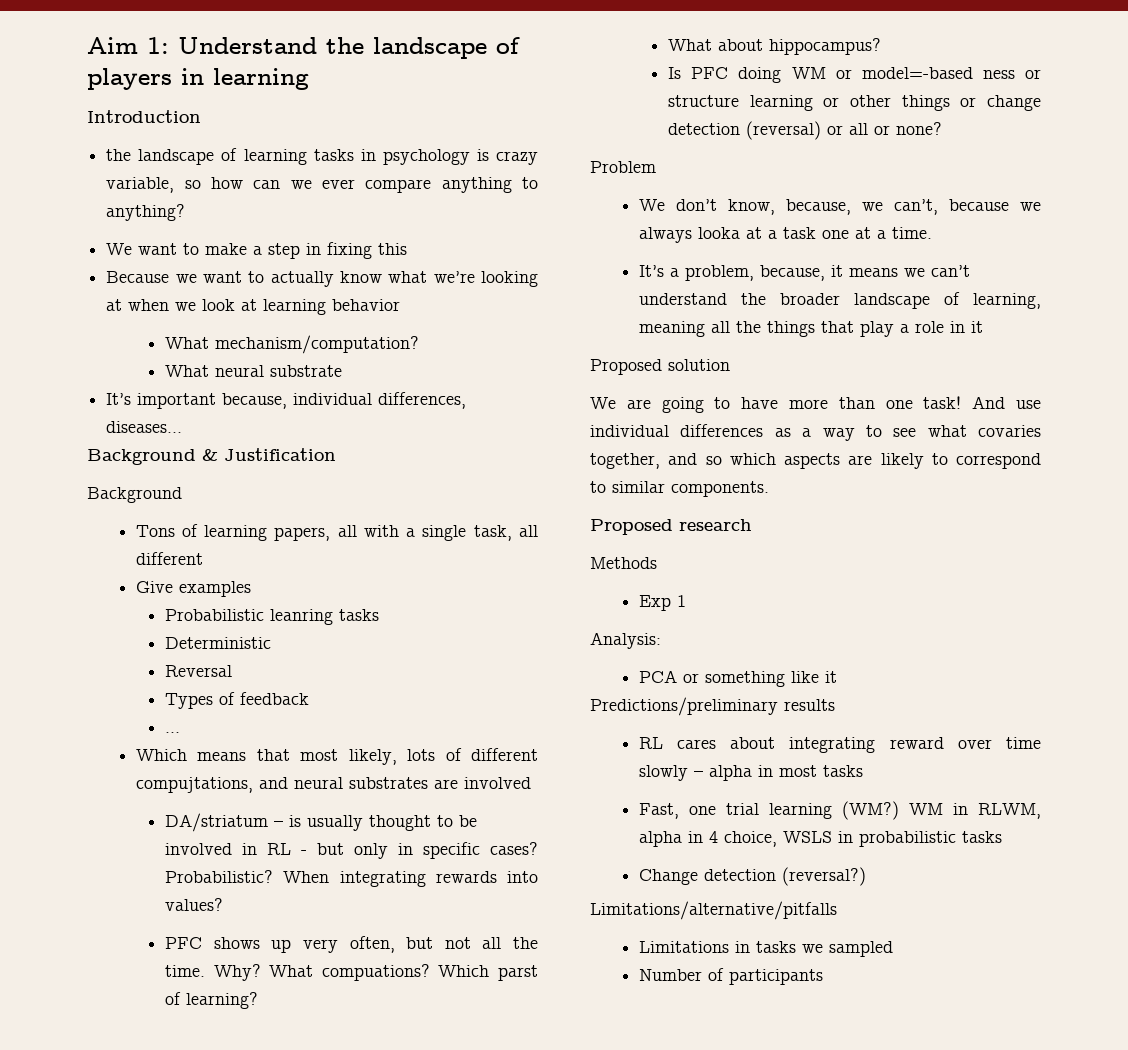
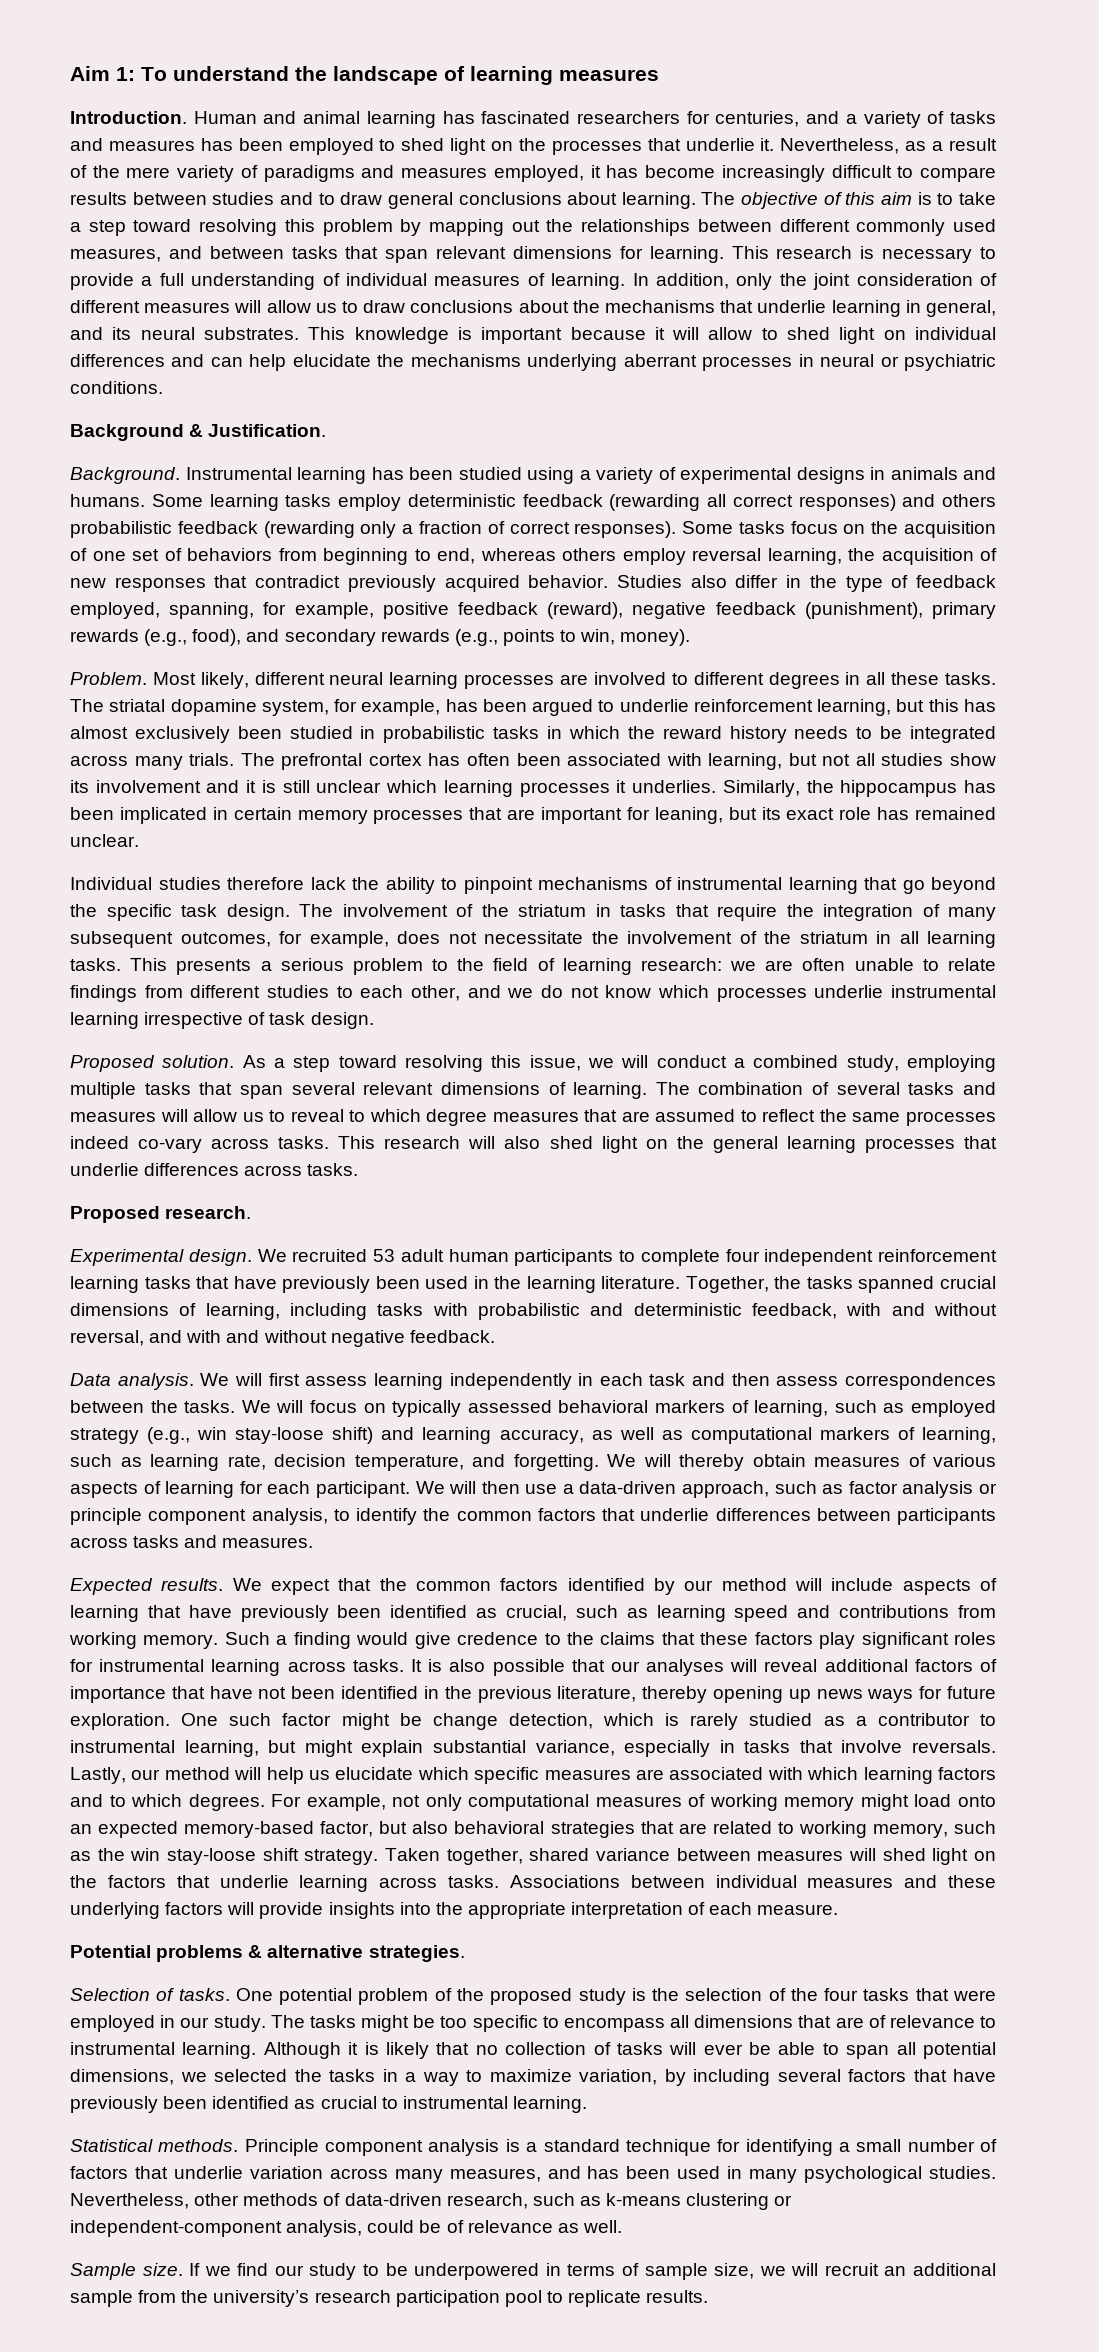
[178,37,520,59] [87,68,309,90] [87,110,201,123] [106,148,538,165] [106,177,538,193] [106,204,186,221] [106,242,408,259] [106,271,538,287] [106,299,401,315] [165,335,420,354] [165,365,343,377] [106,392,467,409] [106,421,183,433] [87,448,336,465] [87,487,182,503] [135,524,538,541] [135,552,203,565] [135,581,251,597] [165,609,380,625] [165,637,272,649] [165,665,233,677] [165,692,310,709] [165,732,181,733] [135,748,538,765] [135,777,531,793] [165,813,478,832] [165,842,538,859] [165,870,538,887] [165,898,224,911] [165,936,539,953] [165,964,538,981] [165,992,259,1009] [668,38,882,55] [668,67,1041,83] [668,95,1041,111] [668,121,943,140] [590,161,656,173] [638,199,1041,215] [638,227,932,243] [638,265,970,281] [638,292,1041,309] [638,321,983,337] [590,359,730,375] [590,396,1041,413] [590,424,1041,441] [590,453,1041,469] [590,481,769,497] [590,519,752,535] [590,557,657,569] [638,595,686,611] [590,632,661,649] [638,670,837,687] [590,697,835,716] [638,737,1041,753] [638,765,863,781] [638,801,1041,820] [638,831,1002,847] [638,867,866,886] [590,901,837,920] [638,941,893,957] [638,968,823,985] Understand the landscape of players in learning // Introduction // the landscape of learning tasks in psychology is crazy variable, so how can we ever compare anything to anything? // We want to make a step in fixing this // Because we want to actually know what we’re looking at when we look at learning behavior // What mechanism/computation? // What neural substrate // It’s important because, individual differences, diseases… // Background & Justification // Background // Tons of learning papers, all with a single task, all different // Give examples // Probabilistic leanring tasks // Deterministic // Reversal // Types of feedback // … // Which means that most likely, lots of different compujtations, and neural substrates are involved // DA/striatum – is usually thought to be involved in RL - but only in specific cases? Probabilistic? When integrating rewards into values? // PFC shows up very often, but not all the time. Why? What compuations? Which parst of learning? // What about hippocampus? // Is PFC doing WM or model=-based ness or structure learning or other things or change detection (reversal) or all or none? // Problem // We don’t know, because, we can’t, because we always looka at a task one at a time. // It’s a problem, because, it means we can’t understand the broader landscape of learning, meaning all the things that play a role in it // Proposed solution // We are going to have more than one task! And use individual differences as a way to see what covaries together, and so which aspects are likely to correspond to similar components. // Proposed research // Methods // Exp 1 // Analysis: // PCA or something like it // Predictions/preliminary results // RL cares about integrating reward over time slowly – alpha in most tasks // Fast, one trial learning (WM?) WM in RLWM, alpha in 4 choice, WSLS in probabilistic tasks // Change detection (reversal?) // Limitations/alternative/pitfalls // Limitations in tasks we sampled // Number of participants -> [141,66,659,85] [70,111,996,128] [70,138,997,155] [70,165,997,182] [70,192,996,209] [70,219,996,236] [70,246,997,263] [70,273,997,290] [70,300,997,317] [70,327,996,344] [70,354,996,371] [70,381,163,394] [70,424,327,441] [70,467,996,484] [70,494,996,511] [70,521,997,538] [70,548,997,565] [70,575,996,592] [70,602,997,619] [70,629,691,646] [70,672,996,689] [70,699,996,716] [70,726,997,743] [70,753,996,770] [70,780,997,797] [70,807,996,824] [70,834,139,847] [70,877,996,894] [70,904,996,921] [70,931,996,948] [70,958,996,975] [70,985,996,1002] [70,1012,374,1029] [70,1055,997,1072] [70,1082,996,1099] [70,1109,996,1126] [70,1136,998,1153] [70,1163,359,1176] [70,1206,252,1223] [70,1249,997,1266] [70,1276,996,1293] [70,1303,998,1320] [70,1330,495,1347] [70,1373,996,1390] [70,1400,997,1417] [70,1427,996,1444] [70,1454,996,1471] [70,1481,998,1498] [70,1508,996,1525] [70,1535,314,1548] [70,1578,998,1595] [70,1605,996,1622] [69,1632,996,1649] [70,1659,997,1676] [70,1686,996,1703] [70,1713,996,1730] [70,1740,997,1757] [70,1767,996,1784] [70,1794,996,1811] [70,1821,996,1838] [70,1848,996,1865] [70,1875,997,1892] [70,1902,839,1919] [70,1945,465,1962] [70,1988,997,2005] [70,2015,996,2032] [70,2042,997,2059] [70,2069,996,2086] [70,2096,587,2113] [70,2139,998,2156] [70,2166,997,2183] [70,2193,793,2210] [70,2220,622,2237] [70,2263,996,2280] [70,2290,709,2307] To understand the landscape of learning measures // Introduction. Human and animal learning has fascinated researchers for centuries, and a variety of tasks and measures has been employed to shed light on the processes that underlie it. Nevertheless, as a result of the mere variety of paradigms and measures employed, it has become increasingly difficult to compare results between studies and to draw general conclusions about learning. The objective of this aim is to take a step toward resolving this problem by mapping out the relationships between different commonly used measures, and between tasks that span relevant dimensions for learning. This research is necessary to provide a full understanding of individual measures of learning. In addition, only the joint consideration of different measures will allow us to draw conclusions about the mechanisms that underlie learning in general, and its neural substrates. This knowledge is important because it will allow to shed light on individual differences and can help elucidate the mechanisms underlying aberrant processes in neural or psychiatric conditions. // Background & Justification. // Background. Instrumental learning has been studied using a variety of experimental designs in animals and humans. Some learning tasks employ deterministic feedback (rewarding all correct responses) and others probabilistic feedback (rewarding only a fraction of correct responses). Some tasks focus on the acquisition of one set of behaviors from beginning to end, whereas others employ reversal learning, the acquisition of new responses that contradict previously acquired behavior. Studies also differ in the type of feedback employed, spanning, for example, positive feedback (reward), negative feedback (punishment), primary rewards (e.g., food), and secondary rewards (e.g., points to win, money). // Problem. Most likely, different neural learning processes are involved to different degrees in all these tasks. The striatal dopamine system, for example, has been argued to underlie reinforcement learning, but this has almost exclusively been studied in probabilistic tasks in which the reward history needs to be integrated across many trials. The prefrontal cortex has often been associated with learning, but not all studies show its involvement and it is still unclear which learning processes it underlies. Similarly, the hippocampus has been implicated in certain memory processes that are important for leaning, but its exact role has remained unclear. // Individual studies therefore lack the ability to pinpoint mechanisms of instrumental learning that go beyond the specific task design. The involvement of the striatum in tasks that require the integration of many subsequent outcomes, for example, does not necessitate the involvement of the striatum in all learning tasks. This presents a serious problem to the field of learning research: we are often unable to relate findings from different studies to each other, and we do not know which processes underlie instrumental learning irrespective of task design. // Proposed solution. As a step toward resolving this issue, we will conduct a combined study, employing multiple tasks that span several relevant dimensions of learning. The combination of several tasks and measures will allow us to reveal to which degree measures that are assumed to reflect the same processes indeed co-vary across tasks. This research will also shed light on the general learning processes that underlie differences across tasks. // Proposed research. // Experimental design. We recruited 53 adult human participants to complete four independent reinforcement learning tasks that have previously been used in the learning literature. Together, the tasks spanned crucial dimensions of learning, including tasks with probabilistic and deterministic feedback, with and without reversal, and with and without negative feedback. // Data analysis. We will first assess learning independently in each task and then assess correspondences between the tasks. We will focus on typically assessed behavioral markers of learning, such as employed strategy (e.g., win stay-loose shift) and learning accuracy, as well as computational markers of learning, such as learning rate, decision temperature, and forgetting. We will thereby obtain measures of various aspects of learning for each participant. We will then use a data-driven approach, such as factor analysis or principle component analysis, to identify the common factors that underlie differences between participants across tasks and measures. // Expected results. We expect that the common factors identified by our method will include aspects of learning that have previously been identified as crucial, such as learning speed and contributions from working memory. Such a finding would give credence to the claims that these factors play significant roles for instrumental learning across tasks. It is also possible that our analyses will reveal additional factors of importance that have not been identified in the previous literature, thereby opening up news ways for future exploration. One such factor might be change detection, which is rarely studied as a contributor to instrumental learning, but might explain substantial variance, especially in tasks that involve reversals. Lastly, our method will help us elucidate which specific measures are associated with which learning factors and to which degrees. For example, not only computational measures of working memory might load onto an expected memory-based factor, but also behavioral strategies that are related to working memory, such as the win stay-loose shift strategy. Taken together, shared variance between measures will shed light on the factors that underlie learning across tasks. Associations between individual measures and these underlying factors will provide insights into the appropriate interpretation of each measure. // Potential problems & alternative strategies. // Selection of tasks. One potential problem of the proposed study is the selection of the four tasks that were employed in our study. The tasks might be too specific to encompass all dimensions that are of relevance to instrumental learning. Although it is likely that no collection of tasks will ever be able to span all potential dimensions, we selected the tasks in a way to maximize variation, by including several factors that have previously been identified as crucial to instrumental learning. // Statistical methods. Principle component analysis is a standard technique for identifying a small number of factors that underlie variation across many measures, and has been used in many psychological studies. Nevertheless, other methods of data-driven research, such as k-means clustering or independent-component analysis, could be of relevance as well. // Sample size. If we find our study to be underpowered in terms of sample size, we will recruit an additional sample from the university’s research participation pool to replicate results.

